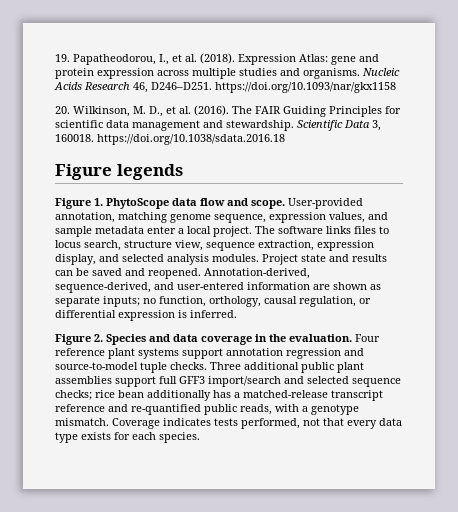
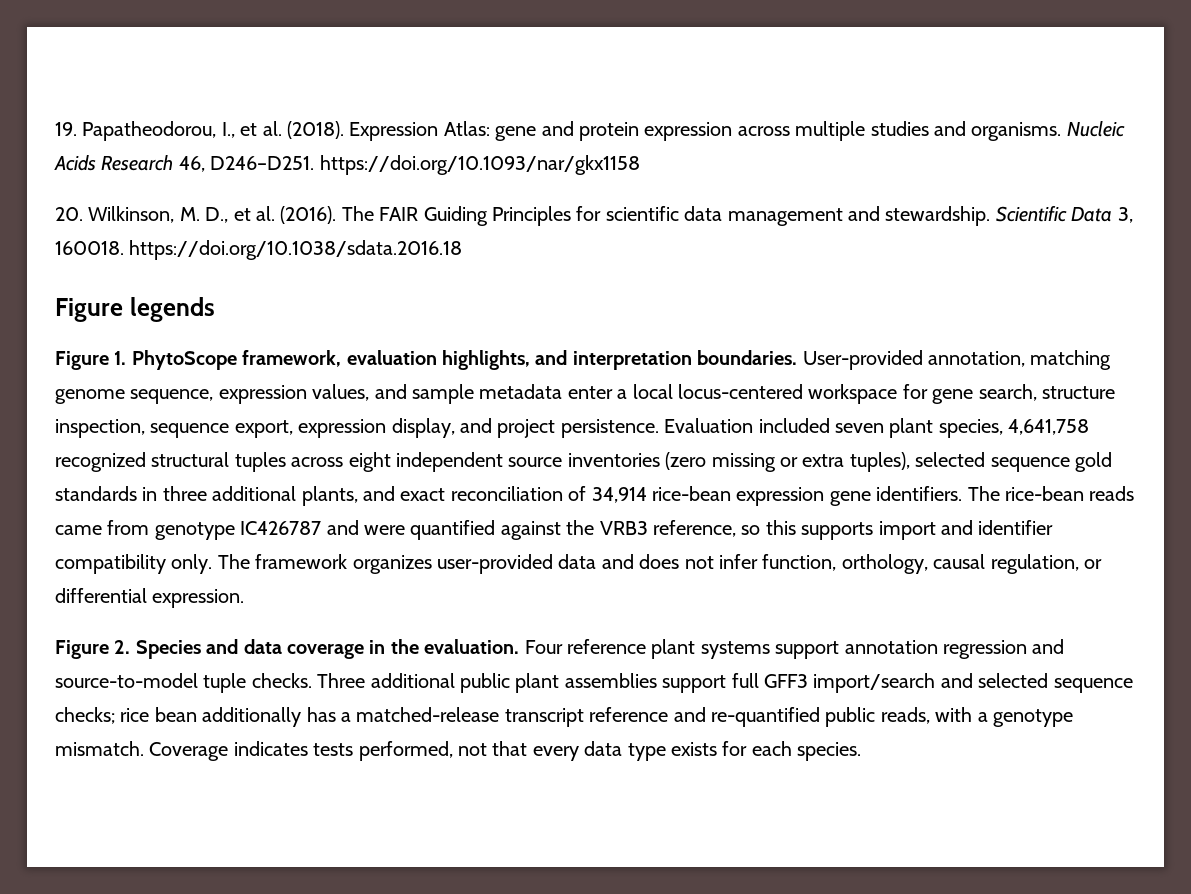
[172,198,285,209] data flow and scope. -> [242,350,798,370] framework, evaluation highlights, and interpretation boundaries.
[213,226,389,237] [55,240,374,251] [55,254,387,265] [55,268,310,279] [55,282,381,293] [55,296,156,307] project. The software links files to locus search, structure view, sequence extraction, expression display, and selected analysis modules. Project state and results can be saved and reopened. Annotation-derived, sequence-derived, and user-entered information are shown as separate inputs; no -> [677,384,1115,404] [55,418,1090,438] [55,452,1112,472] [55,486,1135,506] [55,520,1054,540] [55,554,758,574] locus-centered workspace for gene search, structure inspection, sequence export, expression display, and project persistence. Evaluation included seven plant species, 4,641,758 recognized structural tuples across eight independent source inventories (zero missing or extra tuples), selected sequence gold standards in three additional plants, and exact reconciliation of 34,914 rice-bean expression gene identifiers. The rice-bean reads came from genotype IC426787 and were quantified against the VRB3 reference, so this supports import and identifier compatibility only. The framework organizes user-provided data and does not infer
[118,310,237,321] expression is inferred. -> [152,589,245,608] expression.

